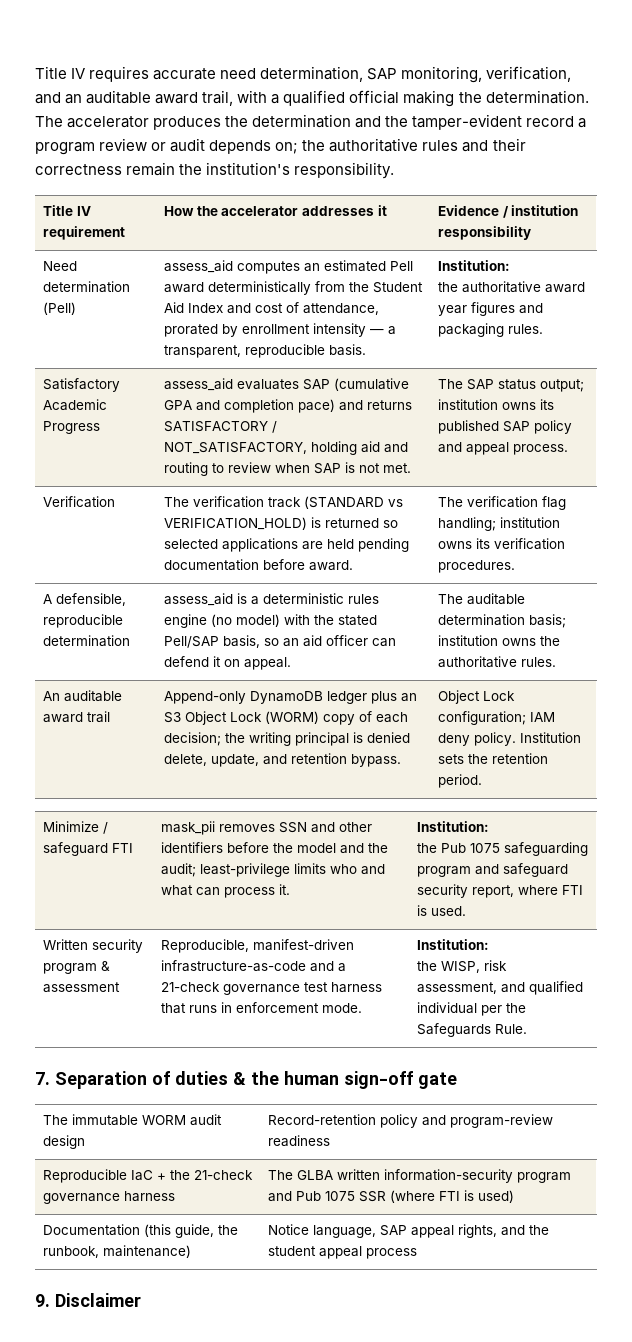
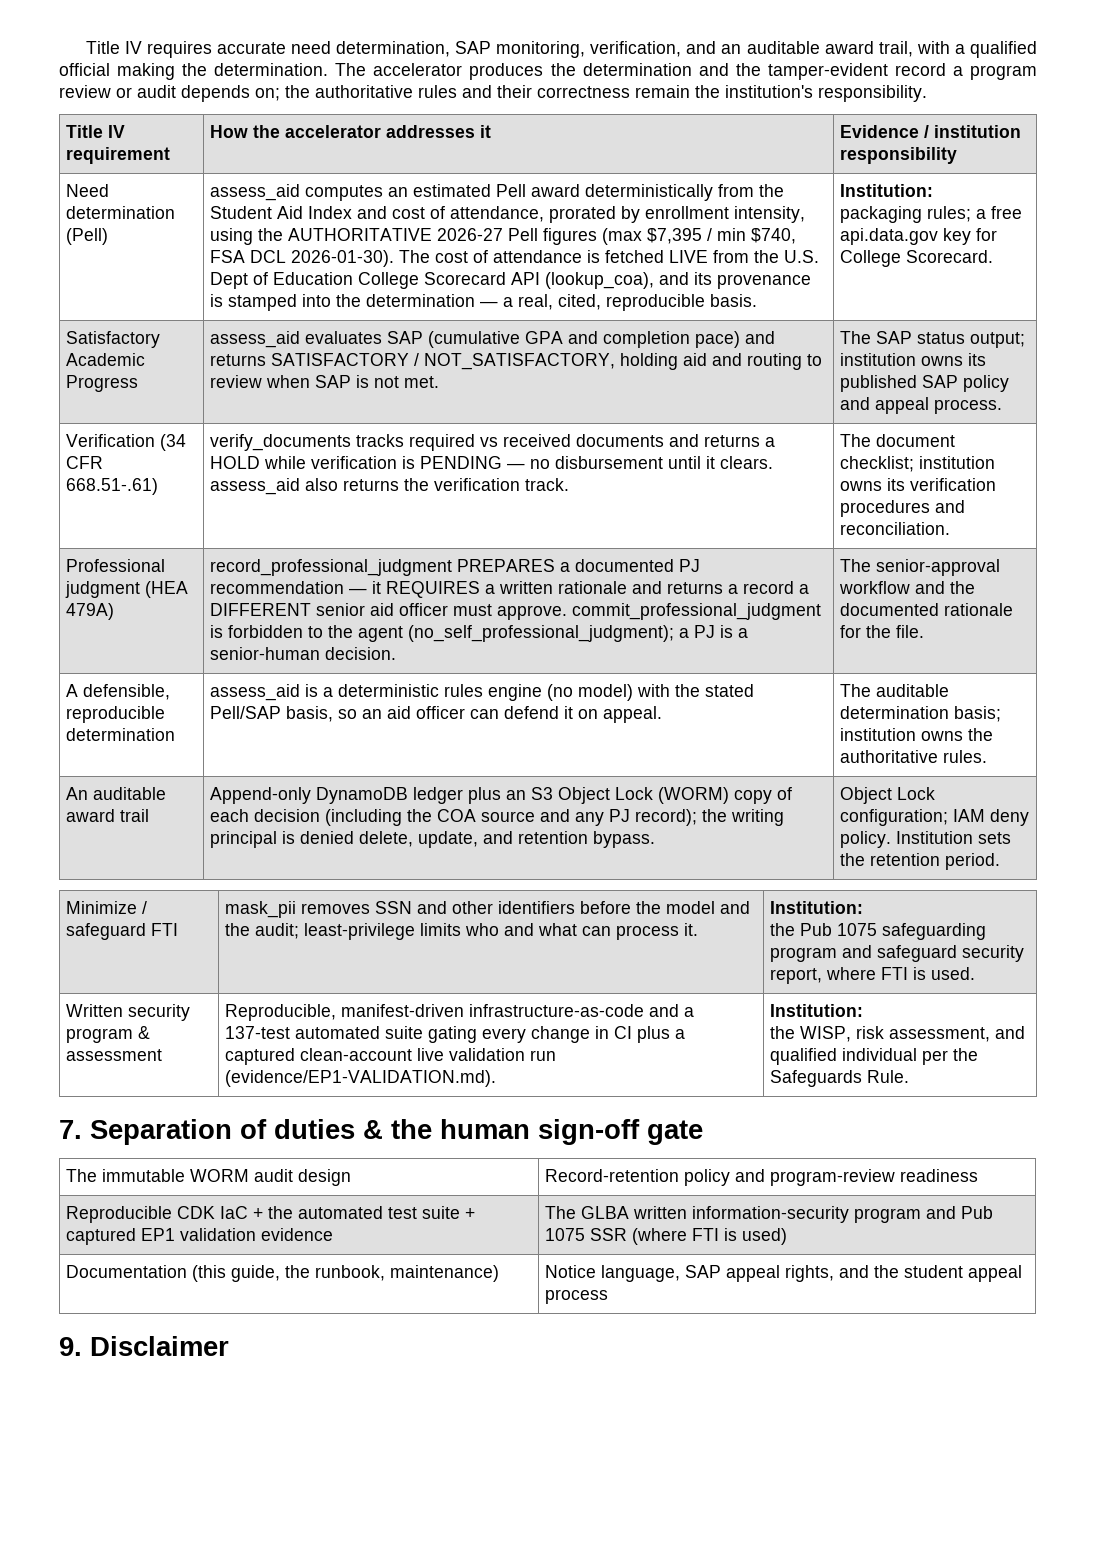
[313,323,397,337] [164,344,367,358] [438,260,511,271] [438,281,586,293] [438,302,544,316] [438,323,544,337] intensity — a transparent, reproducible basis. | Institution: // the authoritative award year figures and packaging rules. -> [734,206,806,223] [210,228,797,245] [210,250,820,267] [210,272,812,289] [210,294,758,311] [840,184,934,197] [840,206,1023,223] [840,228,998,245] [840,250,994,267] intensity, using the AUTHORITATIVE 2026-27 Pell figures (max $7,395 / min $740, FSA DCL 2026-01-30). The cost of attendance is fetched LIVE from the U.S. Dept of Education College Scorecard API (lookup_coa), and its provenance is stamped into the determination — a real, cited, reproducible basis. | Institution: // packaging rules; a free api.data.gov key for College Scorecard.
[164,496,404,509] [164,517,399,530] [164,538,410,552] [164,559,354,571] [438,496,567,510] [438,517,561,531] [438,538,566,550] [438,560,516,573] | The verification track (STANDARD vs VERIFICATION_HOLD) is returned so selected applications are held pending documentation before award. | The verification flag handling; institution owns its verification procedures. -> [160,434,187,451] [66,456,104,469] [66,478,159,495] [210,434,776,451] [210,456,774,469] [210,478,570,495] [840,434,956,447] [840,456,996,472] [840,478,997,491] [840,500,966,517] [840,522,951,535] [66,559,166,572] [65,581,189,598] [66,603,115,620] [210,559,701,576] [210,581,810,598] [210,603,822,620] [210,625,749,642] [210,647,397,660] [840,559,1001,576] [839,581,976,594] [840,603,1014,616] [840,625,925,638] (34 CFR 668.51-.61) | verify_documents tracks required vs received documents and returns a HOLD while verification is PENDING — no disbursement until it clears. assess_aid also returns the verification track. | The document checklist; institution owns its verification procedures and reconciliation. // Professional judgment (HEA 479A) | record_professional_judgment PREPARES a documented PJ recommendation — it REQUIRES a written rationale and returns a record a DIFFERENT senior aid officer must approve. commit_professional_judgment is forbidden to the agent (no_self_professional_judgment); a PJ is a senior-human decision. | The senior-approval workflow and the documented rationale for the file.
[164,732,222,746] decision; -> [254,809,698,826] decision (including the COA source and any PJ record);
[161,982,383,995] [161,1002,363,1014] 21-check governance test harness that runs in enforcement mode. -> [225,1026,686,1043] [225,1048,557,1065] [225,1070,497,1087] 137-test automated suite gating every change in CI plus a captured clean-account live validation run (evidence/EP1-VALIDATION.md).
(128, 1176) none -> [177,1206,216,1219] CDK
[194,1170,254,1180] [43,1191,176,1204] 21-check governance harness -> [298,1206,476,1219] [66,1228,334,1245] automated test suite + captured EP1 validation evidence

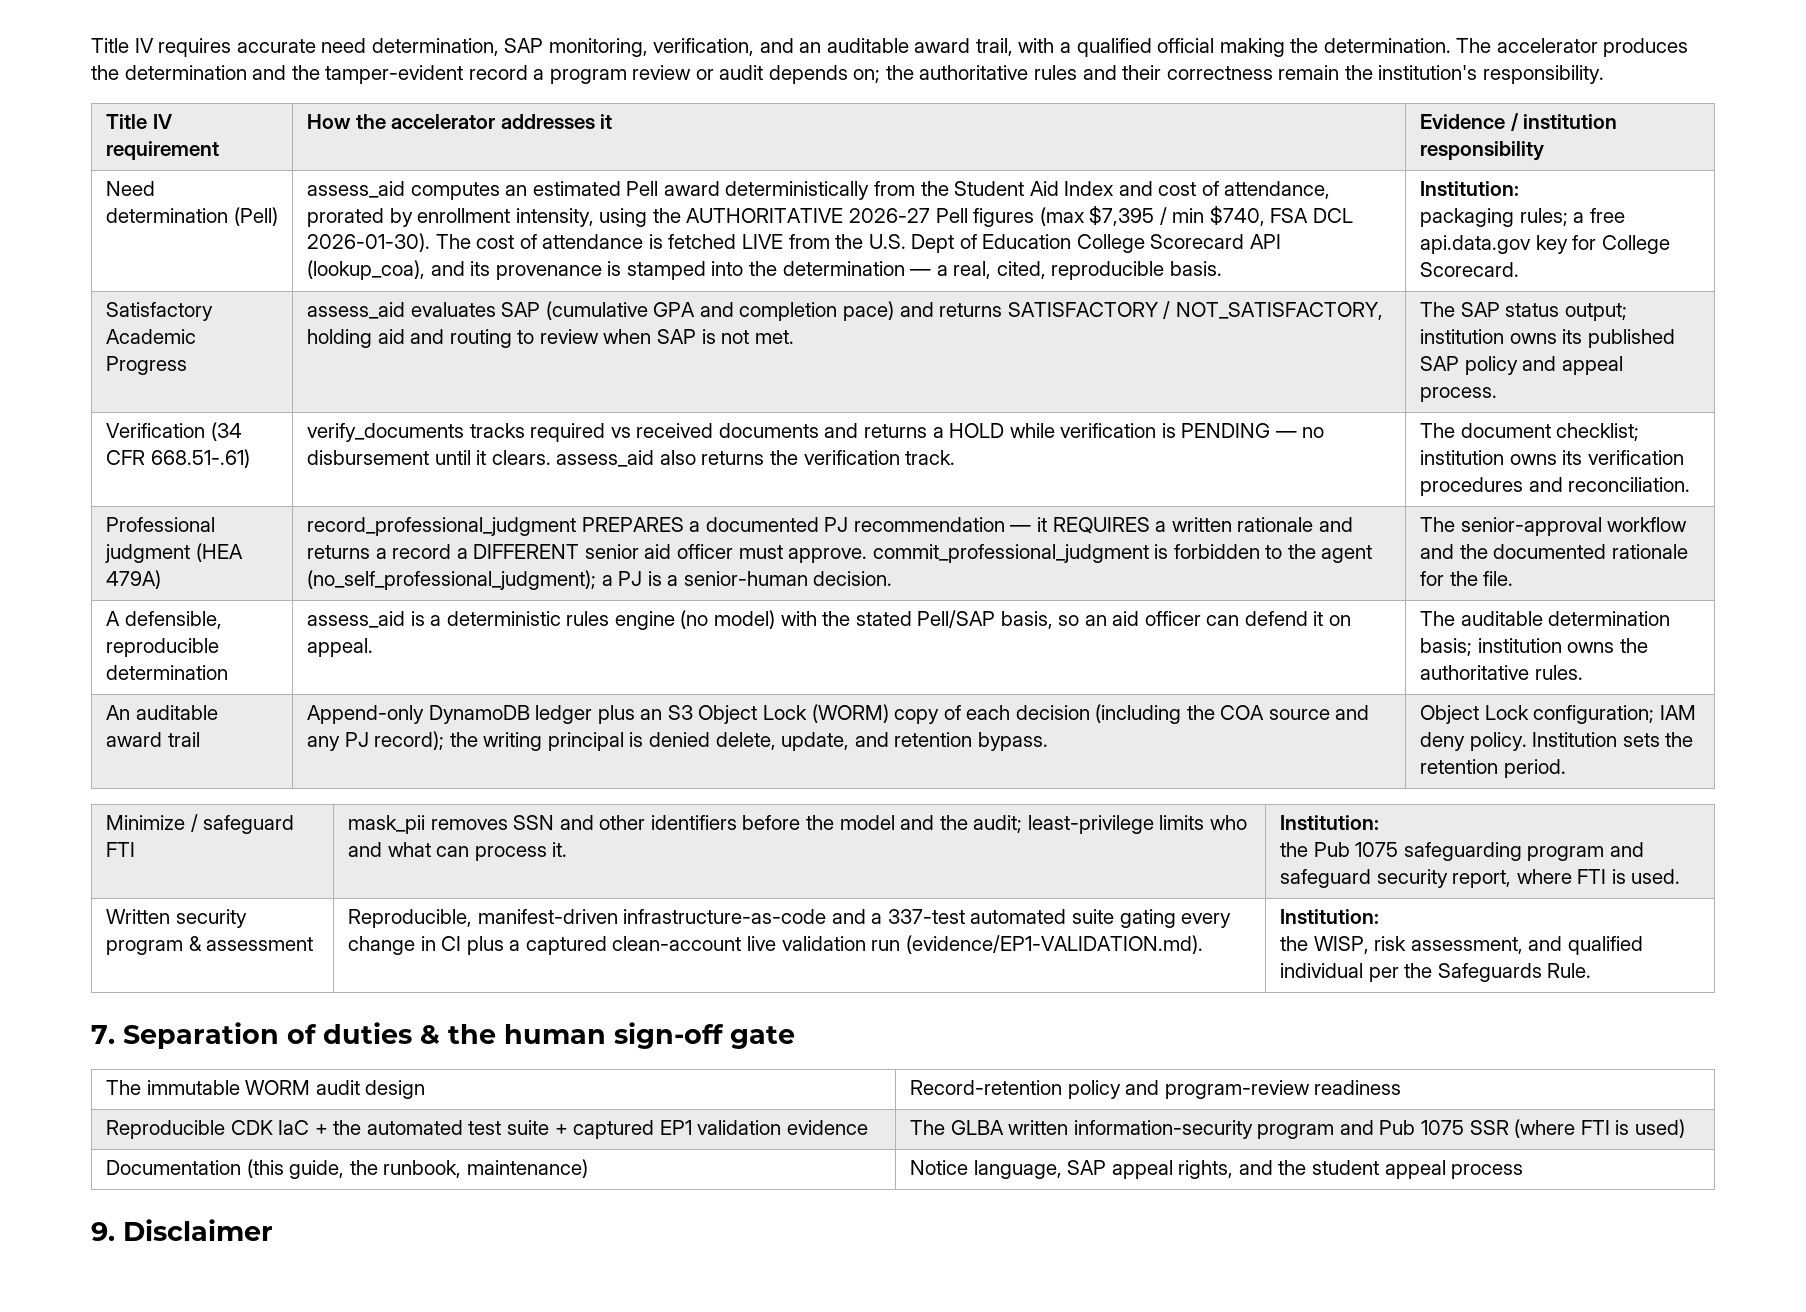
[225,1026,291,1039] 137-test -> [887,909,965,924] 337-test

